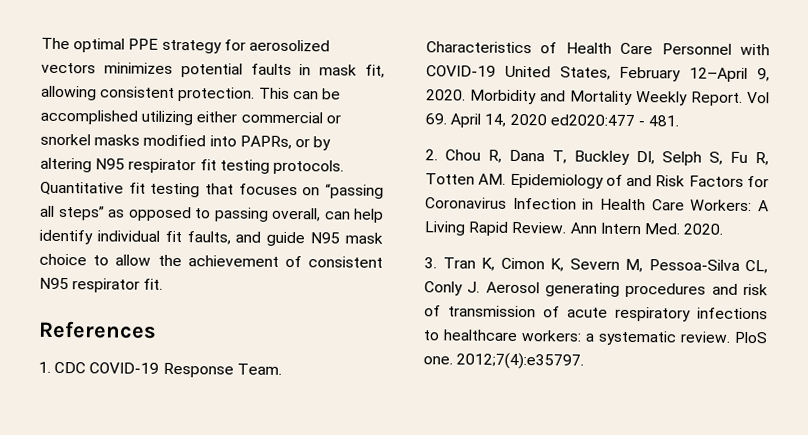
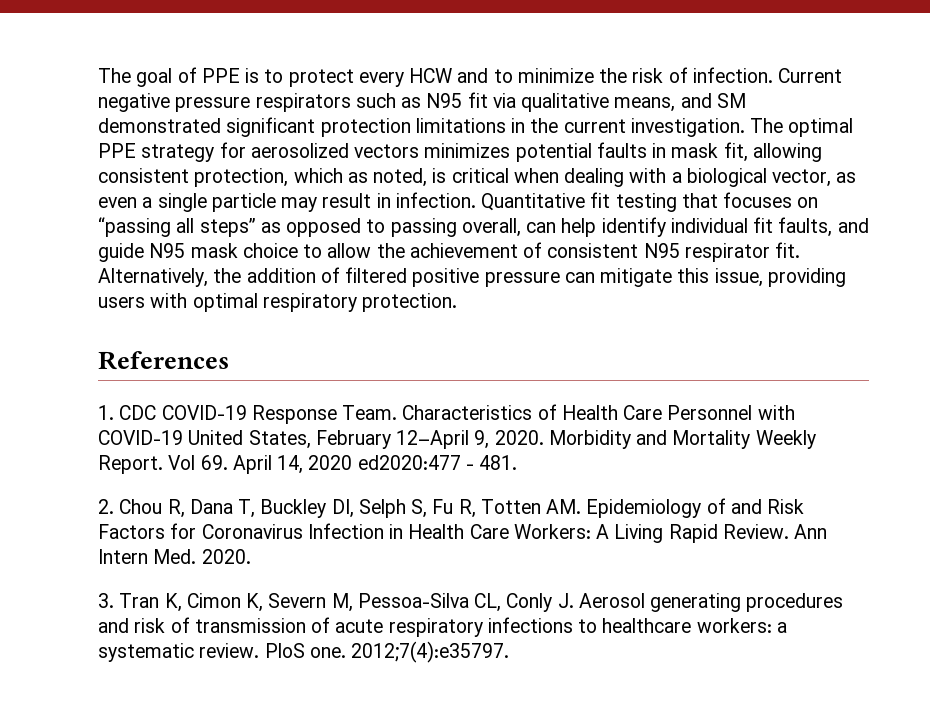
[41,37,70,50] The -> [98,67,843,87] [98,92,746,112] [98,117,784,137] The goal of PPE is to protect every HCW and to minimize the risk of infection. Current negative pressure respirators such as N95 fit via qualitative means, and SM demonstrated significant protection limitations in the current investigation. The
[178,87,341,102] [40,109,341,126] [40,133,332,151] [40,157,344,175] protection. This can be accomplished utilizing either commercial or snorkel masks modified into PAPRs, or by altering N95 respirator fit testing protocols. -> [194,168,857,187] [98,192,476,212] protection, which as noted, is critical when dealing with a biological vector, as even a single particle may result in infection.
(164, 284) none -> [98,267,846,287] [98,293,458,312] Alternatively, the addition of filtered positive pressure can mitigate this issue, providing users with optimal respiratory protection.

